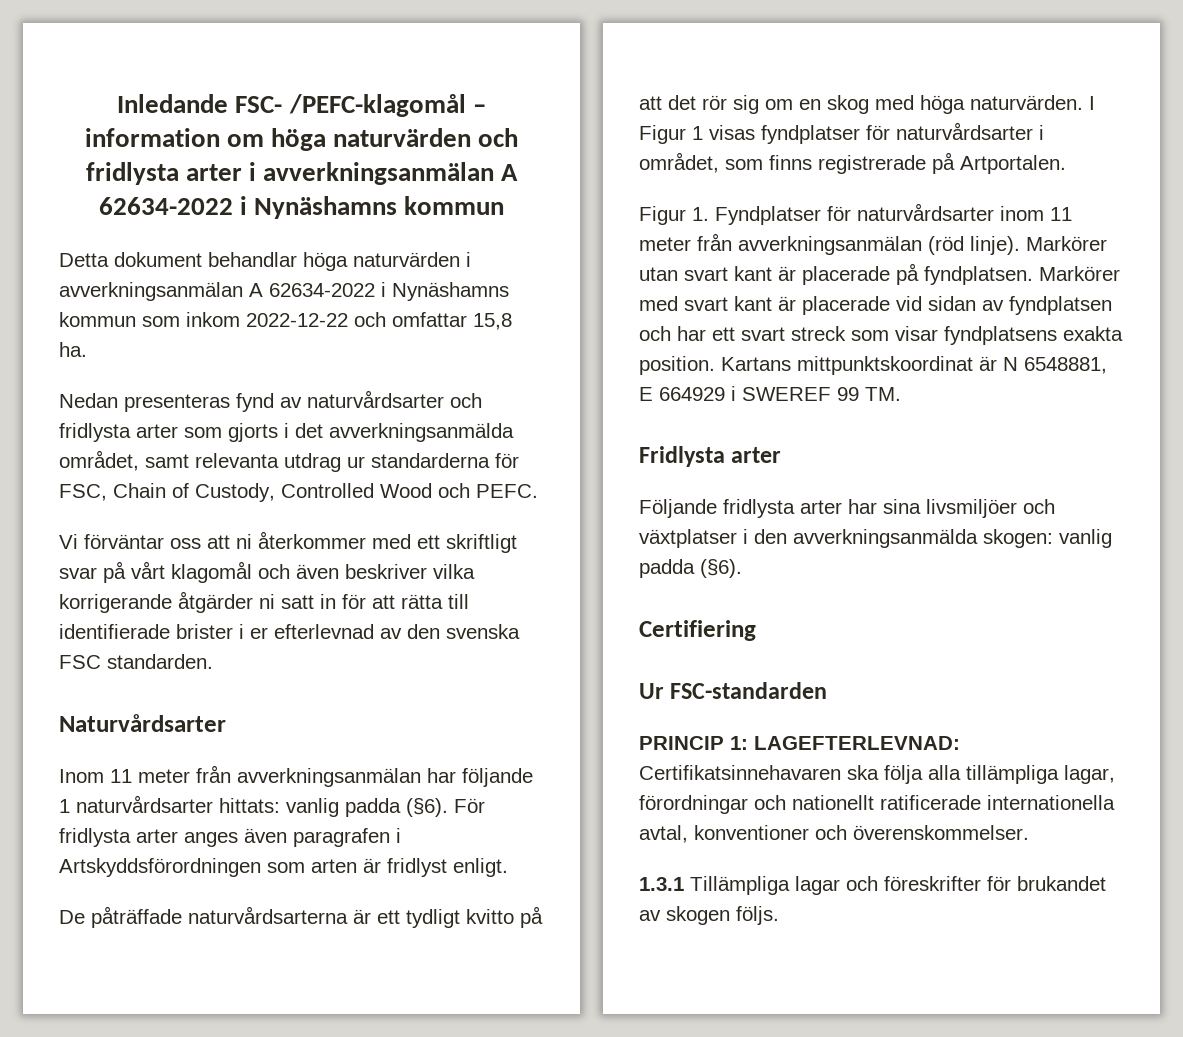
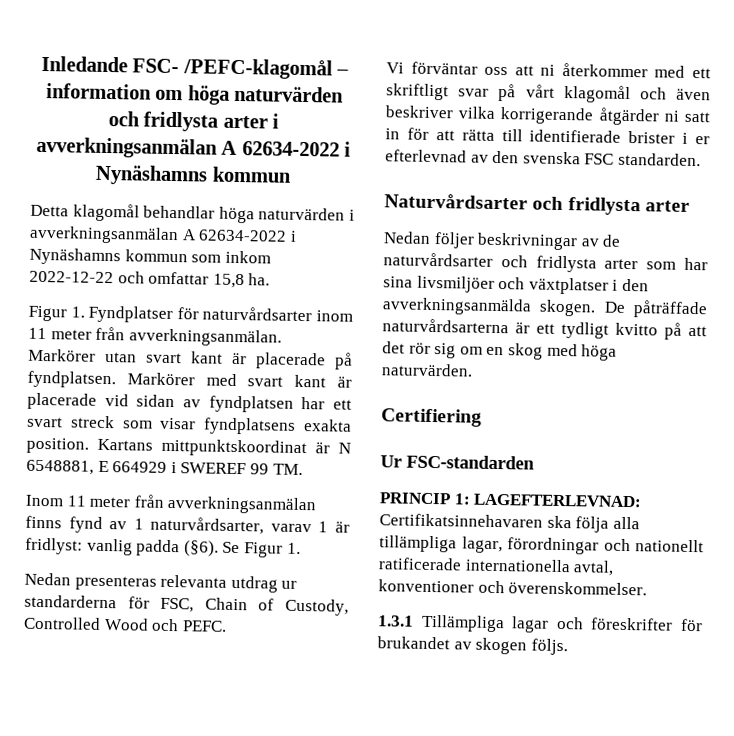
[114,252,202,267] dokument -> [72,203,140,222] klagomål
[59,390,482,412] [59,423,514,442] [59,450,189,471] Nedan presenteras fynd av naturvårdsarter och fridlysta arter som gjorts i det avverkningsanmälda området, samt -> [28,305,353,324] [28,326,282,347] [28,348,353,370] [27,370,353,389] [27,392,352,413] [27,415,352,435] [26,437,351,458] [26,459,303,476] [25,494,317,515] [25,515,350,535] [25,537,301,558] [24,572,157,591] Figur 1. Fyndplatser för naturvårdsarter inom 11 meter från avverkningsanmälan. Markörer utan svart kant är placerade på fyndplatsen. Markörer med svart kant är placerade vid sidan av fyndplatsen har ett svart streck som visar fyndplatsens exakta position. Kartans mittpunktskoordinat är N 6548881, E 664929 i SWEREF 99 TM. // Inom 11 meter från avverkningsanmälan finns fynd av 1 naturvårdsarter, varav 1 är fridlyst: vanlig padda (§6). Se Figur 1. // Nedan presenteras
[59,765,533,787] [59,795,485,817] [59,828,401,847] [59,858,508,877] // Inom 11 meter från avverkningsanmälan har följande 1 naturvårdsarter hittats: vanlig padda (§6). För fridlysta arter anges även paragrafen i Artskyddsförordningen som arten är fridlyst enligt. // -> [532,196,690,216] [383,231,622,251] [383,252,708,273] [383,275,649,295] [382,297,597,317] och fridlysta arter // Nedan följer beskrivningar av de naturvårdsarter och fridlysta arter som har sina livsmiljöer och växtplatser i den avverkningsanmälda skogen.
[1089,96,1095,110] [639,122,1044,144] [639,152,1066,174] [639,203,1072,225] [639,233,1107,255] [639,263,1120,285] [639,296,1112,315] [639,326,1123,345] [639,356,1107,375] [639,386,901,401] [639,446,782,467] [639,499,1055,518] [639,529,1112,548] [639,559,742,578] I Figur 1 visas fyndplatser för naturvårdsarter i området, som finns registrerade på Artportalen. // Figur 1. Fyndplatser för naturvårdsarter inom 11 meter från avverkningsanmälan (röd linje). Markörer utan svart kant är placerade på fyndplatsen. Markörer med svart kant är placerade vid sidan av fyndplatsen och har ett svart streck som visar fyndplatsens exakta position. Kartans mittpunktskoordinat är N 6548881, E 664929 i SWEREF 99 TM. // Fridlysta arter // Följande fridlysta arter har sina livsmiljöer och växtplatser i den avverkningsanmälda skogen: vanlig padda (§6). -> (473, 370) none

